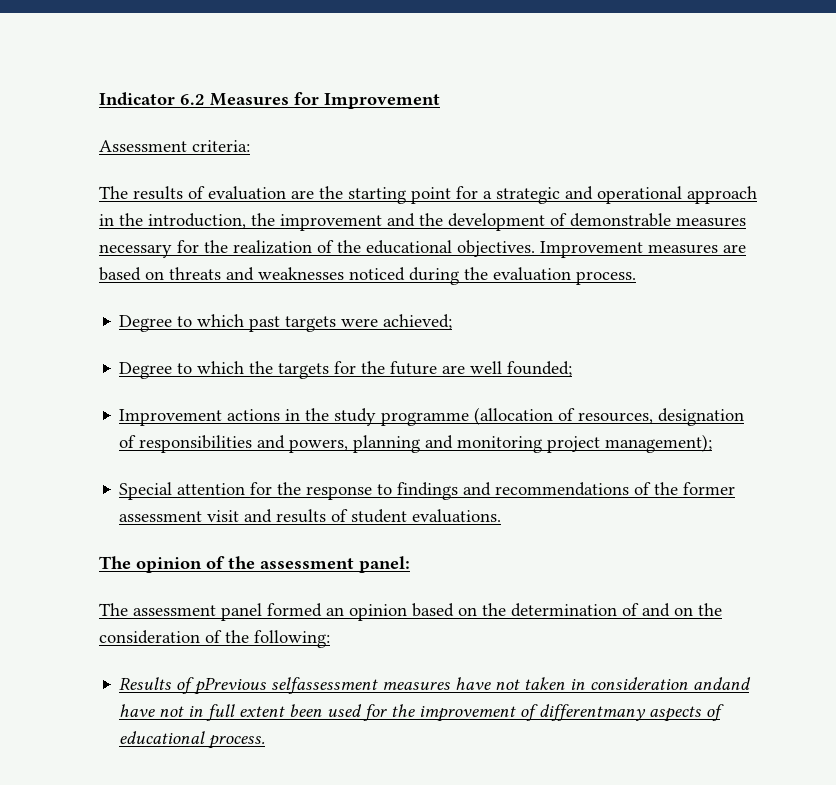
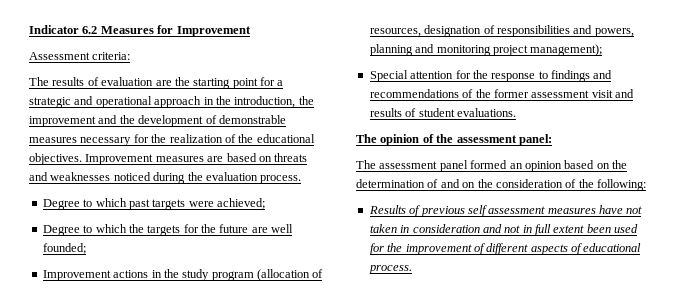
[381,412,470,426] programme -> [211,271,254,281] program
[194,677,379,695] pPrevious selfassessment -> [420,205,546,217] previous self assessment
[693,677,752,690] [119,704,156,717] andand have -> [482,224,502,233] and
[539,704,647,721] differentmany -> [486,243,529,255] different

